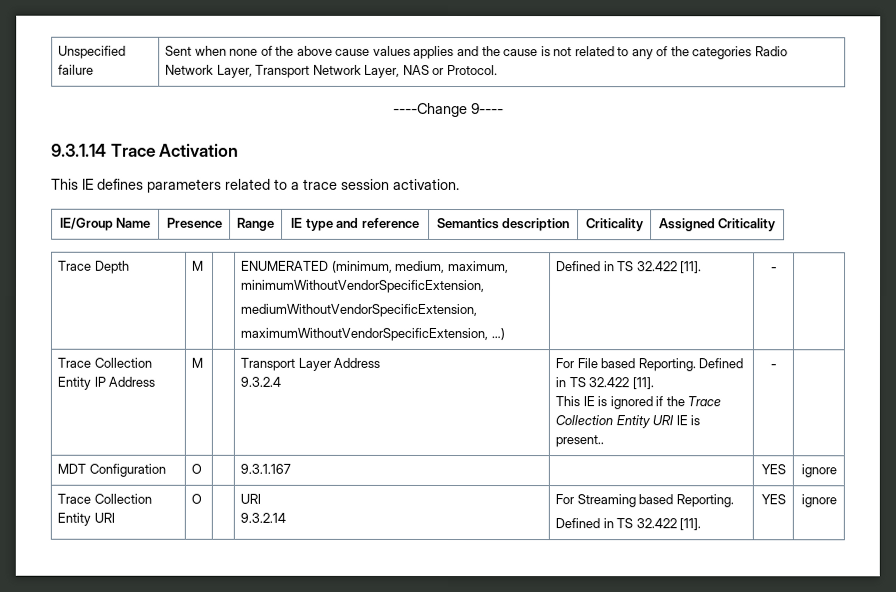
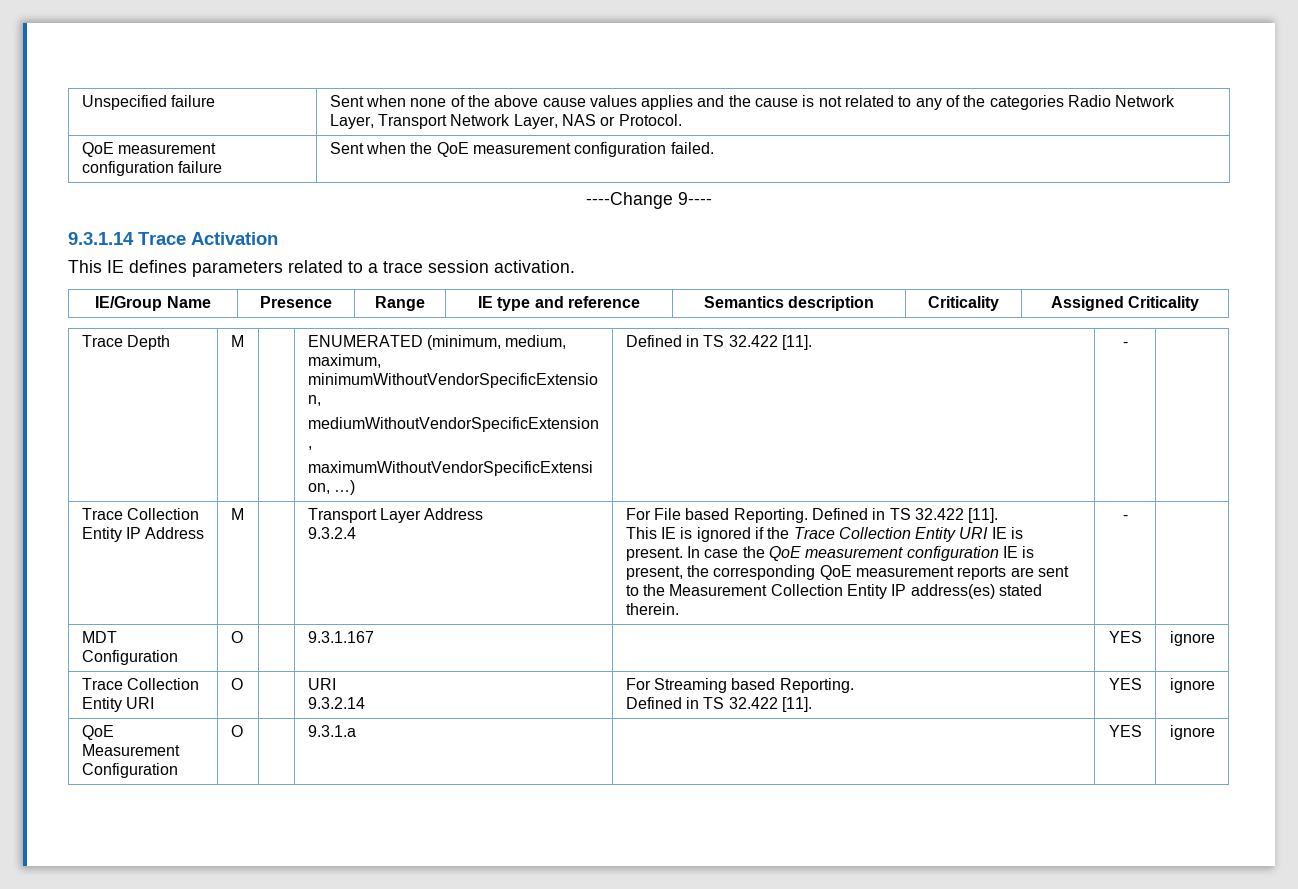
(498, 70) none -> [81,142,216,157] [81,161,222,176] [329,142,714,157] // QoE measurement configuration failure | Sent when the QoE measurement configuration failed.
[555,435,605,448] present.. -> [625,546,1035,561] [625,565,1069,580] [625,584,1042,599] [625,603,679,615] present. In case the QoE measurement configuration IE is present, the corresponding QoE measurement reports are sent to the Measurement Collection Entity IP address(es) stated therein.
(837, 501) none -> [81,725,114,740] [81,744,180,756] [81,763,178,778] [230,725,243,737] [307,725,356,737] [1108,725,1142,737] [1169,725,1215,740] // QoE Measurement Configuration | O | | 9.3.1.a | | YES | ignore

